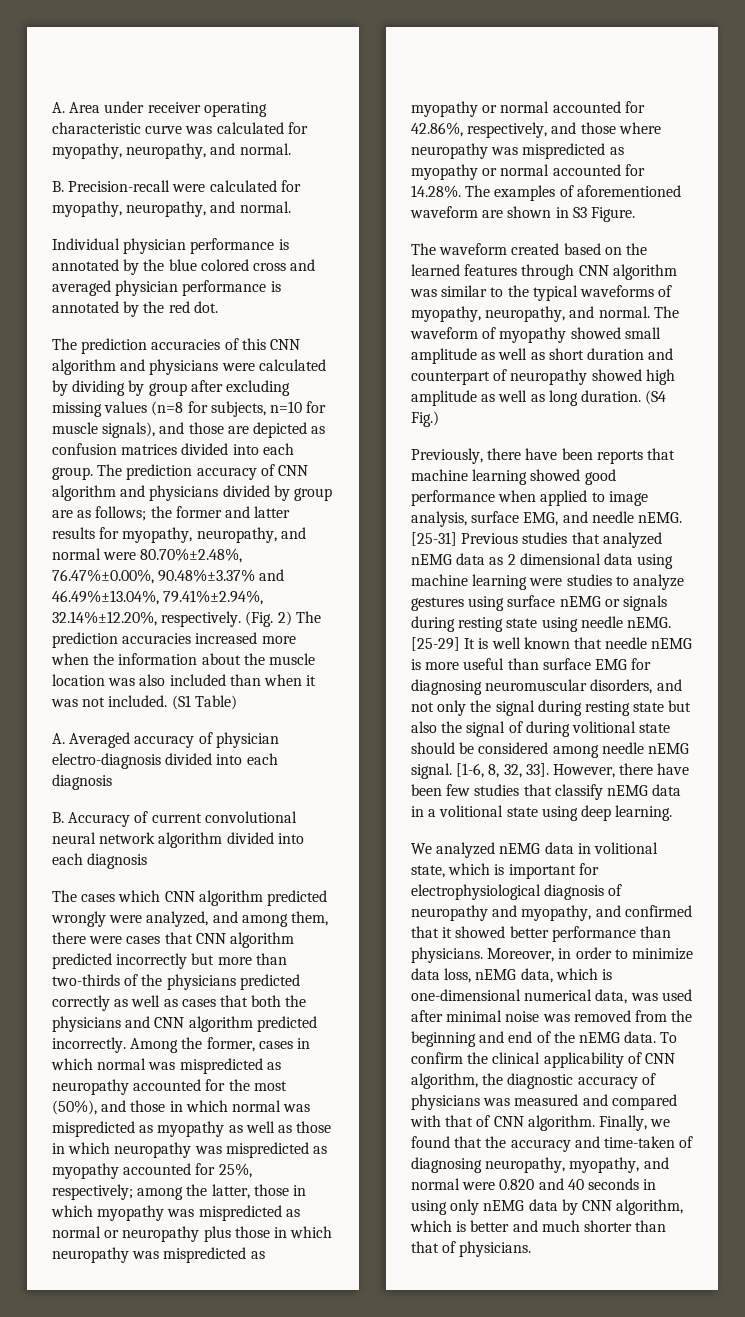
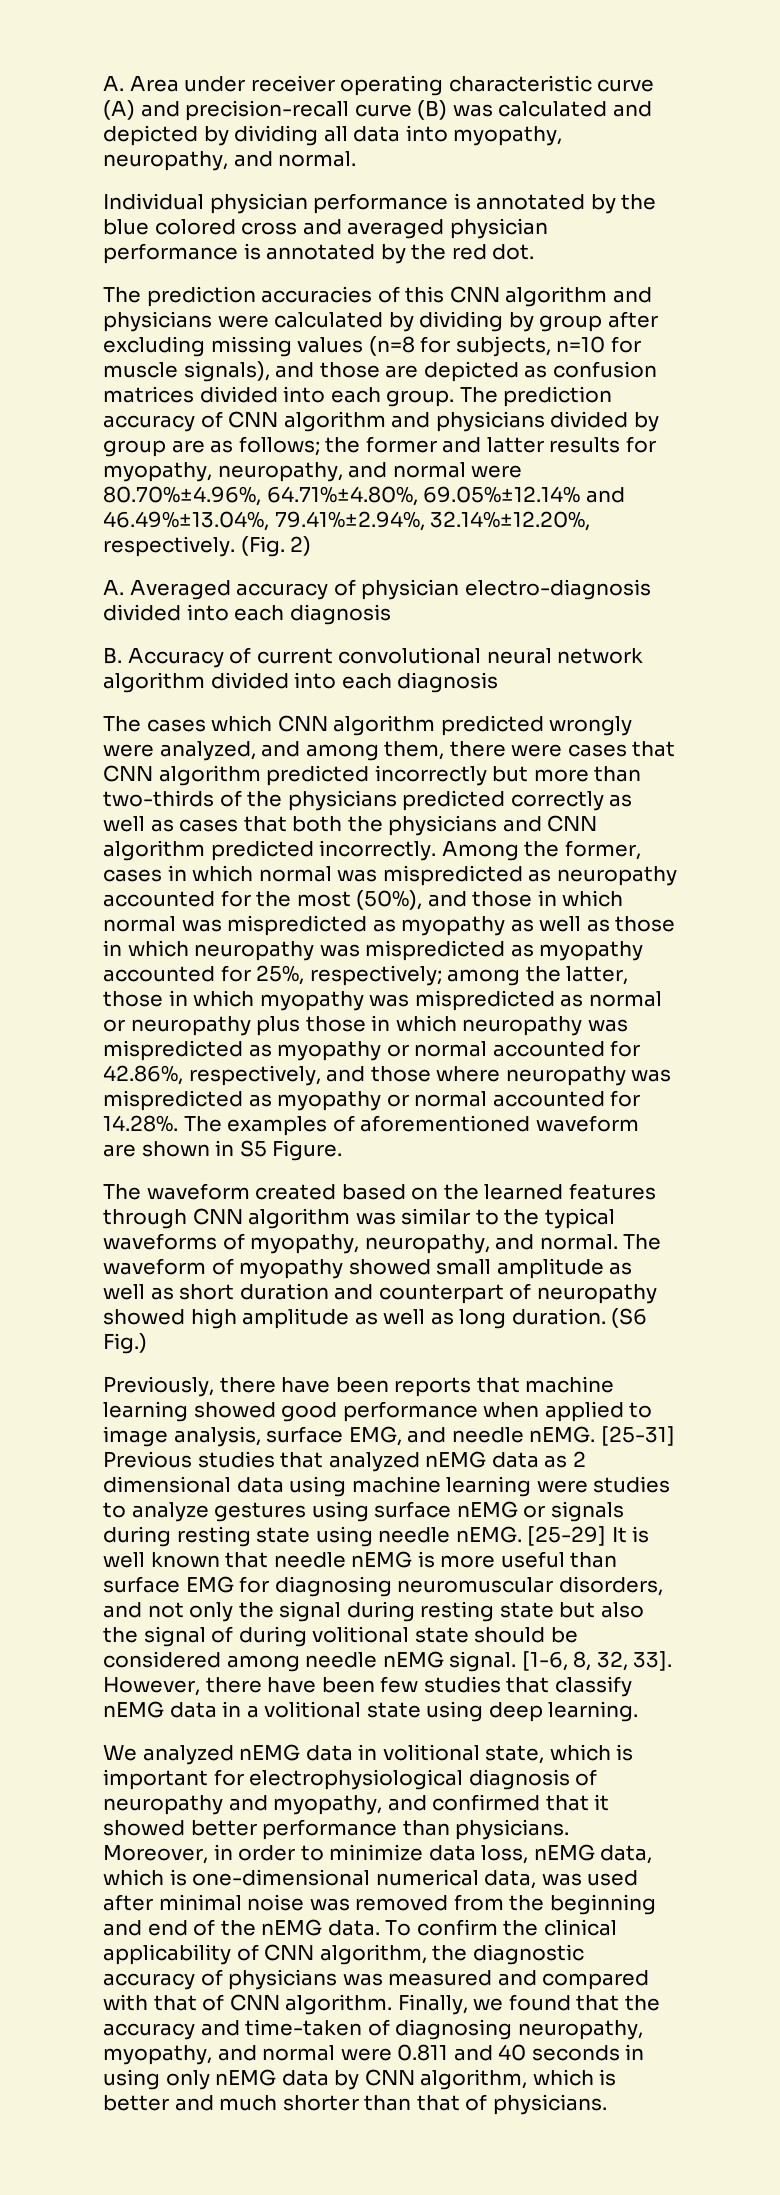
[185,122,308,134] [52,143,291,159] [52,180,301,192] was calculated for myopathy, neuropathy, and normal. // B. Precision-recall were calculated for -> [103,100,652,121] [103,125,448,146] (A) and precision-recall curve (B) was calculated and depicted by dividing all data into
[140,548,243,563] [52,569,256,584] 80.70%±2.48%, 76.47%±0.00%, 90.48%±3.37% -> [103,486,581,506] 80.70%±4.96%, 64.71%±4.80%, 69.05%±12.14%
[295,611,321,623] [52,632,296,648] [51,653,315,665] [52,674,317,686] [51,695,237,710] The prediction accuracies increased more when the information about the muscle location was also included than when it was not included. (S1 Table) -> (312, 546) none
[572,207,587,218] S3 -> [239,1140,267,1157] S5
[645,390,667,405] (S4 -> [611,1308,648,1328] (S6
[499,1179,535,1190] 0.820 -> [397,2044,449,2061] 0.811

